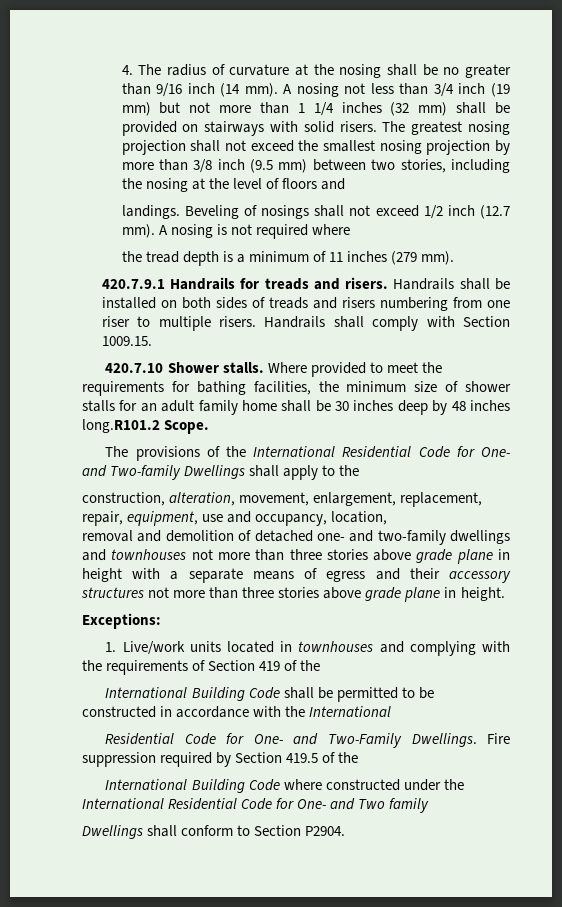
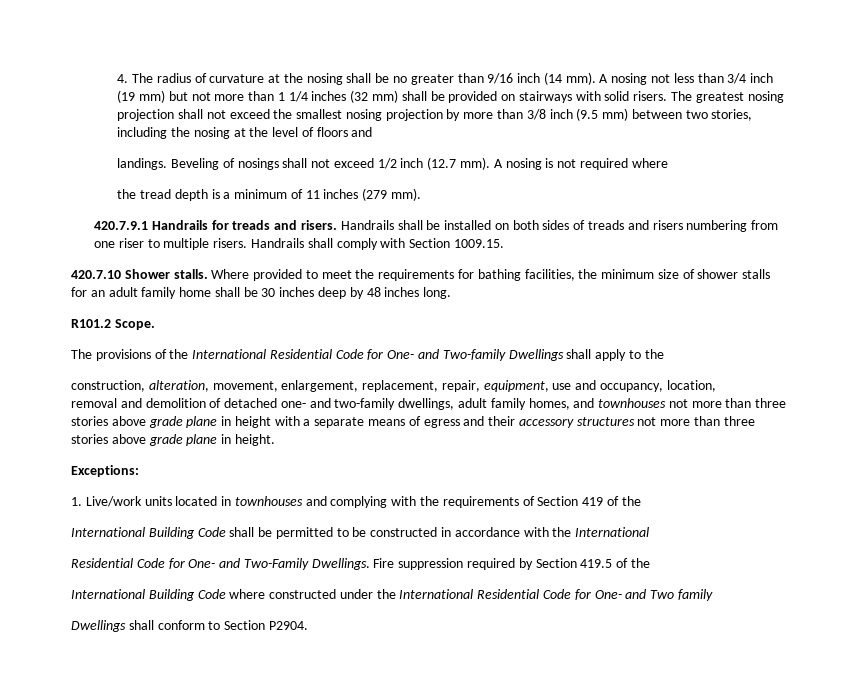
[82,419,160,433] long.R101.2 -> [423,287,452,299] [71,319,111,328] long. // R101.2
[450,530,510,544] dwellings -> [398,398,570,410] dwellings, adult family homes,

